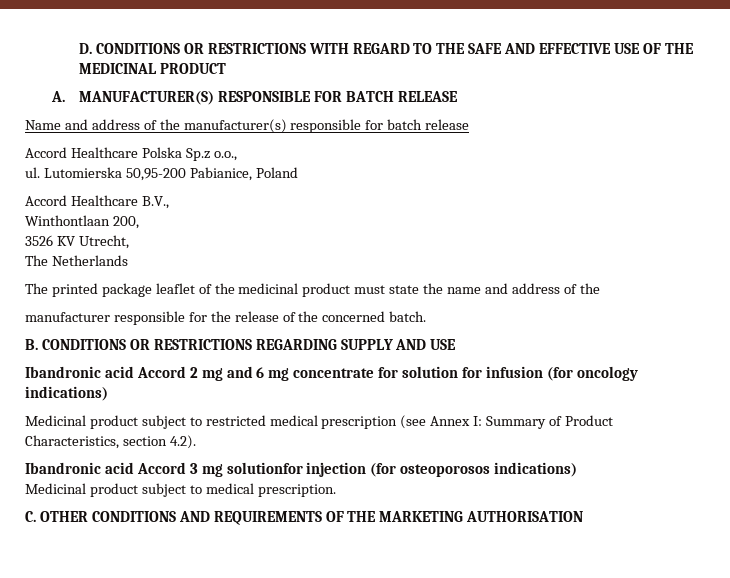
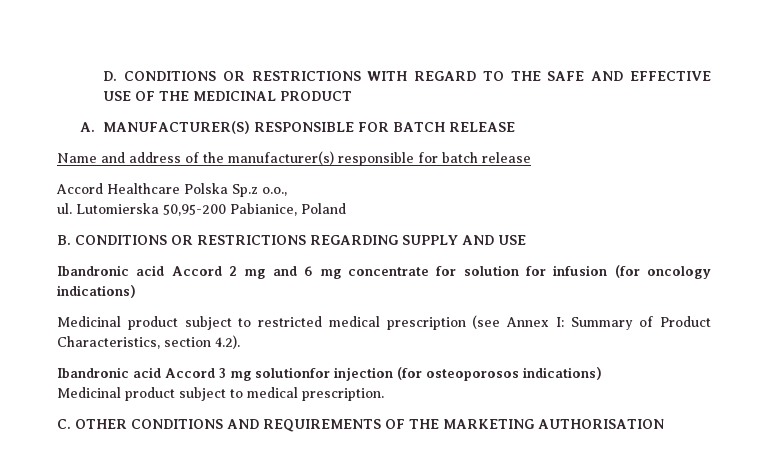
[25,195,169,209] [25,215,139,229] [25,235,129,249] [25,255,128,266] [25,283,600,297] [25,311,427,325] // Accord Healthcare B.V., // Winthontlaan 200, // 3526 KV Utrecht, // The Netherlands // The printed package leaflet of the medicinal product must state the name and address of the // manufacturer responsible for the release of the concerned batch. -> (346, 208) none

